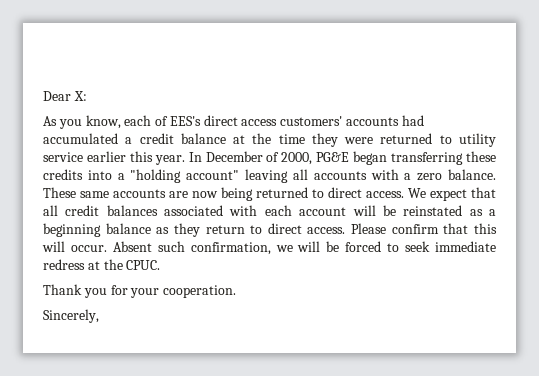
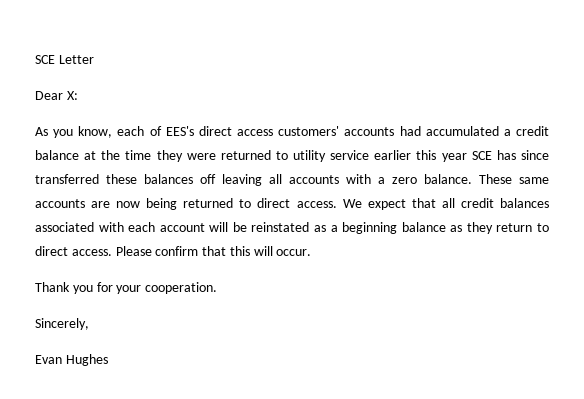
(43, 96) none -> [35,55,94,64] SCE Letter //
[154,151,496,165] [43,169,240,183] year. In December of 2000, PG&E began transferring these credits into a "holding account" -> [441,150,549,162] [35,174,216,184] year SCE has since transferred these balances off
[112,241,496,255] [43,259,161,270] Absent such confirmation, we will be forced to seek immediate redress at the CPUC. -> (312, 252) none
(99, 316) none -> [35,354,108,366] // Evan Hughes

